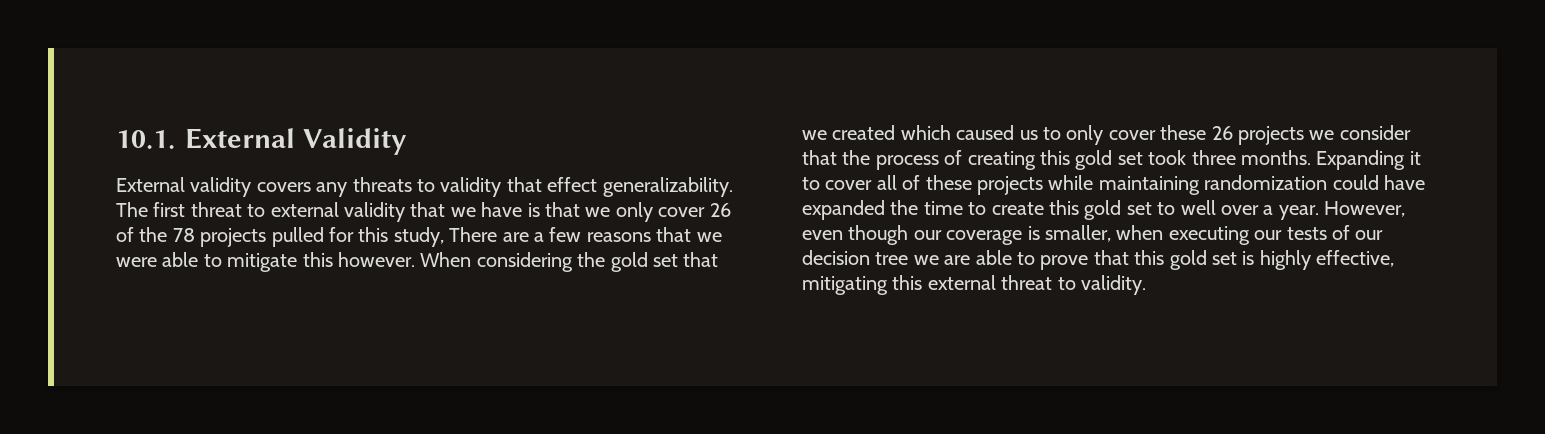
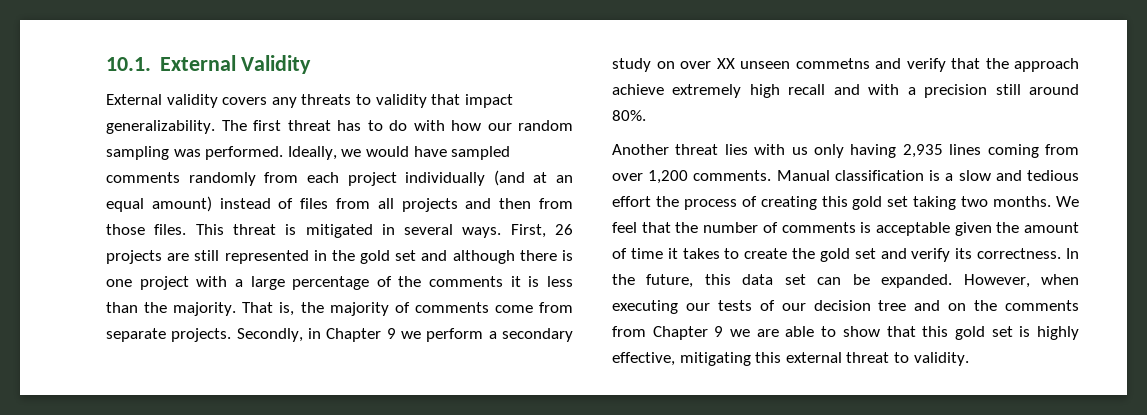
[547,177,598,192] effect -> [464,94,513,108] impact
[247,202,731,222] [116,227,722,247] [116,252,719,272] [802,125,1411,145] [802,150,837,165] to external validity that we have is that we only cover 26 of the 78 projects pulled for this study, There are a few reasons that we were able to mitigate this however. When considering the gold set that we created which caused us to only cover these 26 projects we consider that -> [337,120,573,131] [106,146,511,160] [106,170,573,186] [106,196,573,212] [106,224,573,238] [106,250,573,264] [106,276,573,290] [106,302,573,316] [106,328,573,342] [612,58,1079,72] [612,84,1079,98] [612,110,646,121] [612,144,1079,158] [612,170,1079,184] [612,196,651,207] has to do with how our random sampling was performed. Ideally, we would have sampled comments randomly from each project individually (and at an equal amount) instead of files from all projects and then from those files. This threat is mitigated in several ways. First, 26 projects are still represented in the gold set and although there is one project with a large percentage of the comments it is less than the majority. That is, the majority of comments come from separate projects. Secondly, in Chapter 9 we perform a secondary study on over XX unseen commetns and verify that the approach achieve extremely high recall and with a precision still around 80%. // Another threat lies with us only having 2,935 lines coming from over 1,200 comments. Manual classification is a slow and tedious effort
[1148,150,1421,170] [802,175,1425,195] [802,200,963,220] took three months. Expanding it to cover all of these projects while maintaining randomization could have expanded the time -> [913,196,1079,210] [612,222,1079,236] [612,248,720,259] taking two months. We feel that the number of comments is acceptable given the amount of time it takes
[1049,200,1406,220] [802,225,1111,245] this gold set to well over a year. However, even though our coverage is smaller, -> [792,248,1079,262] [612,274,1030,288] the gold set and verify its correctness. In the future, this data set can be expanded. However,
(909, 258) none -> [914,300,1079,311] [612,326,724,340] and on the comments from Chapter 9
[1040,255,1089,270] prove -> [842,326,880,337] show

